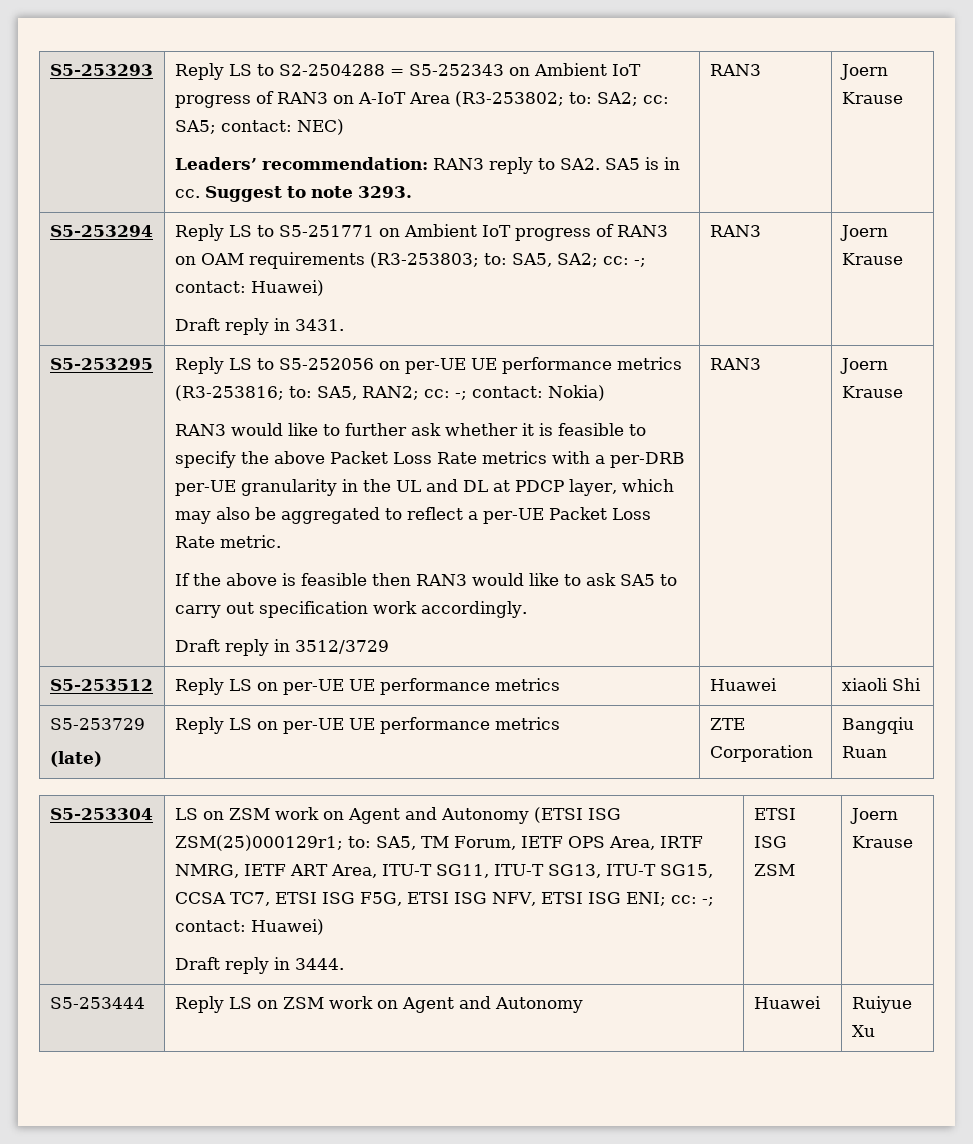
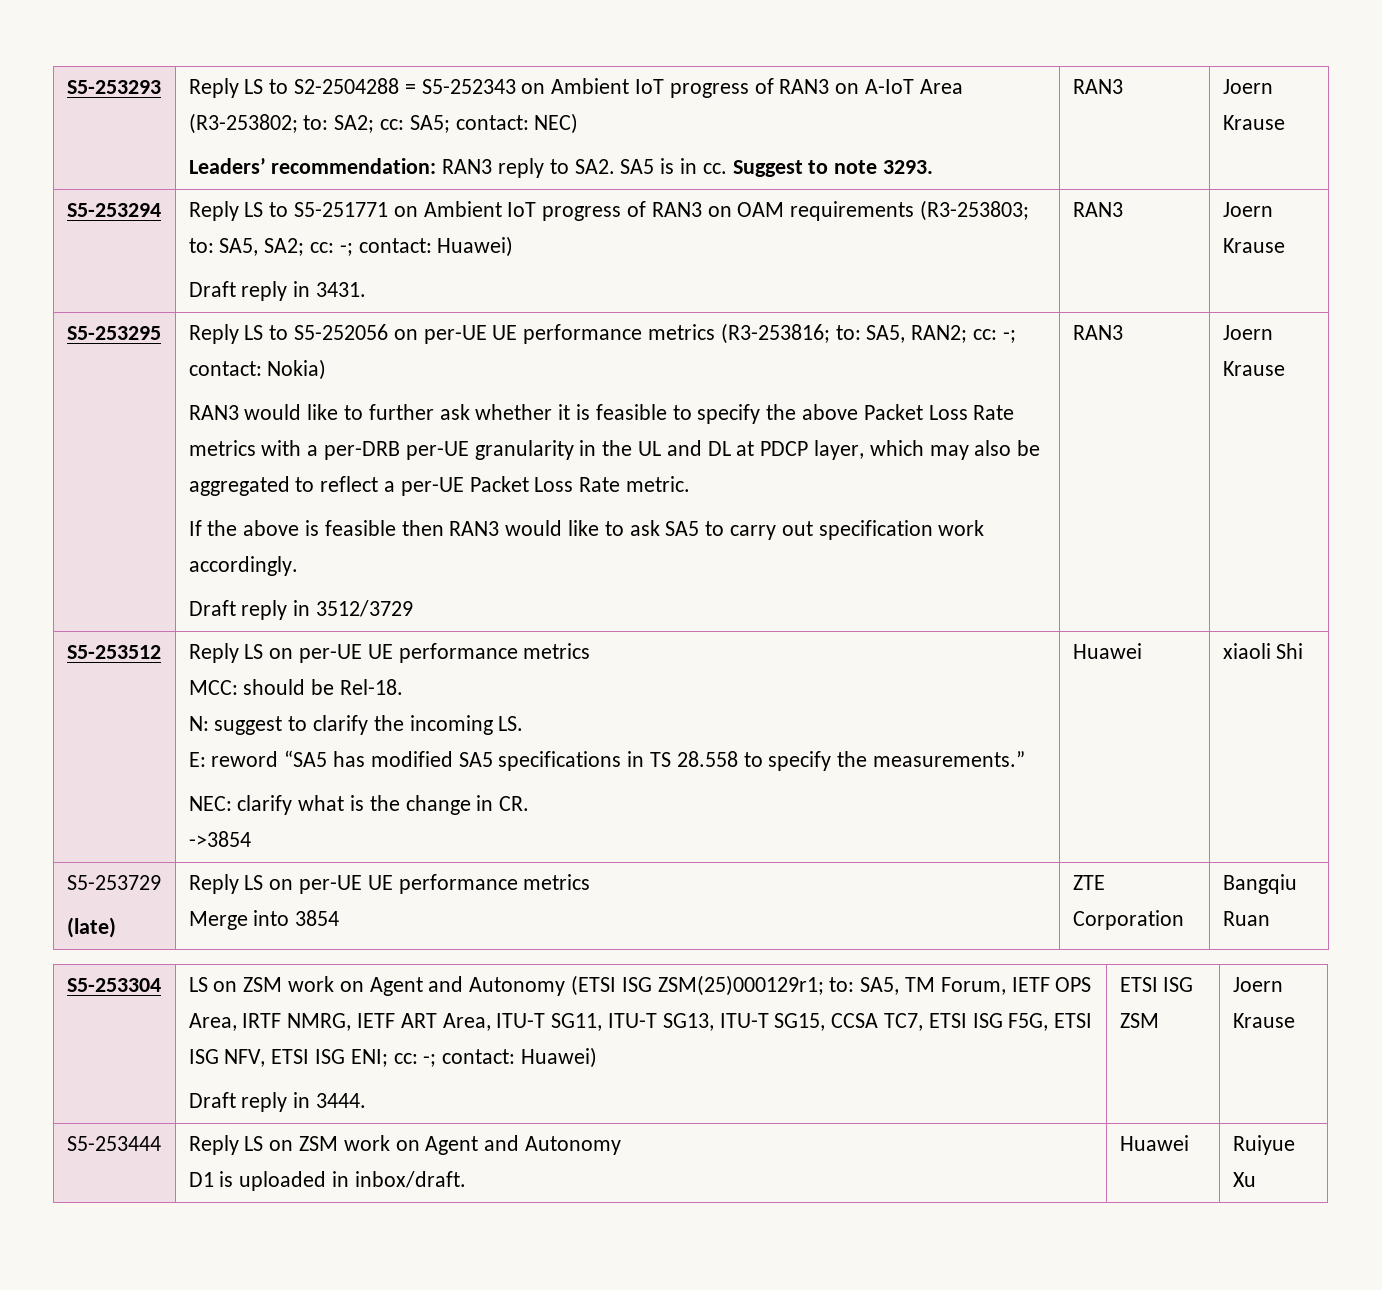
(560, 684) none -> [188,679,403,695] [188,715,524,735] [188,750,1026,771] [188,795,530,815] [188,831,251,847] // MCC: should be Rel-18. // N: suggest to clarify the incoming LS. // E: reword “SA5 has modified SA5 specifications in TS 28.558 to specify the measurements.” // NEC: clarify what is the change in CR. // ->3854
(560, 723) none -> [188,910,340,930] // Merge into 3854
(583, 1005) none -> [188,1171,466,1191] // D1 is uploaded in inbox/draft.

